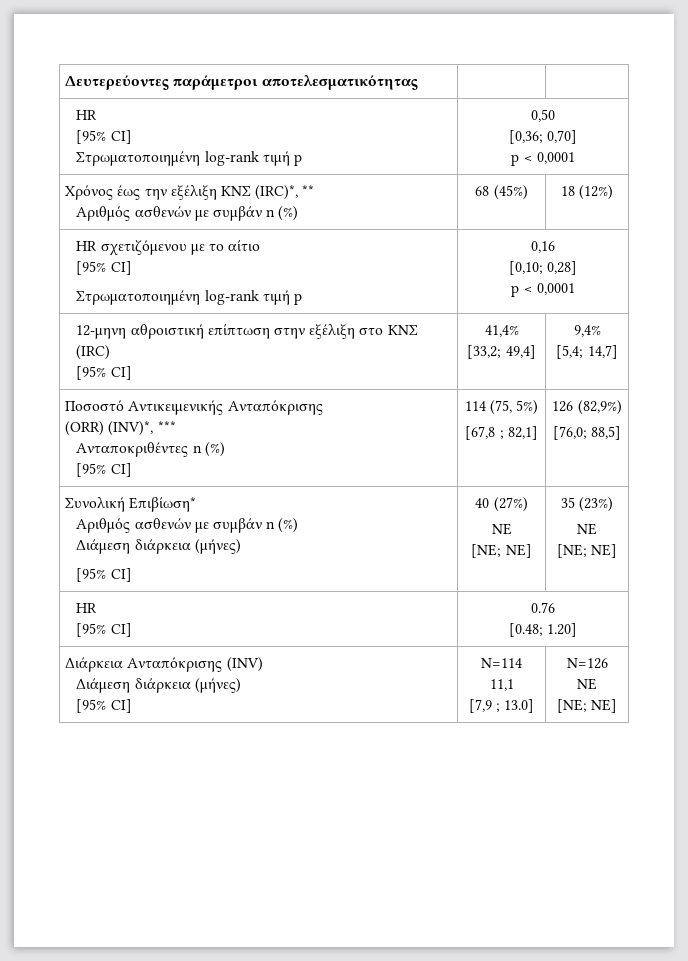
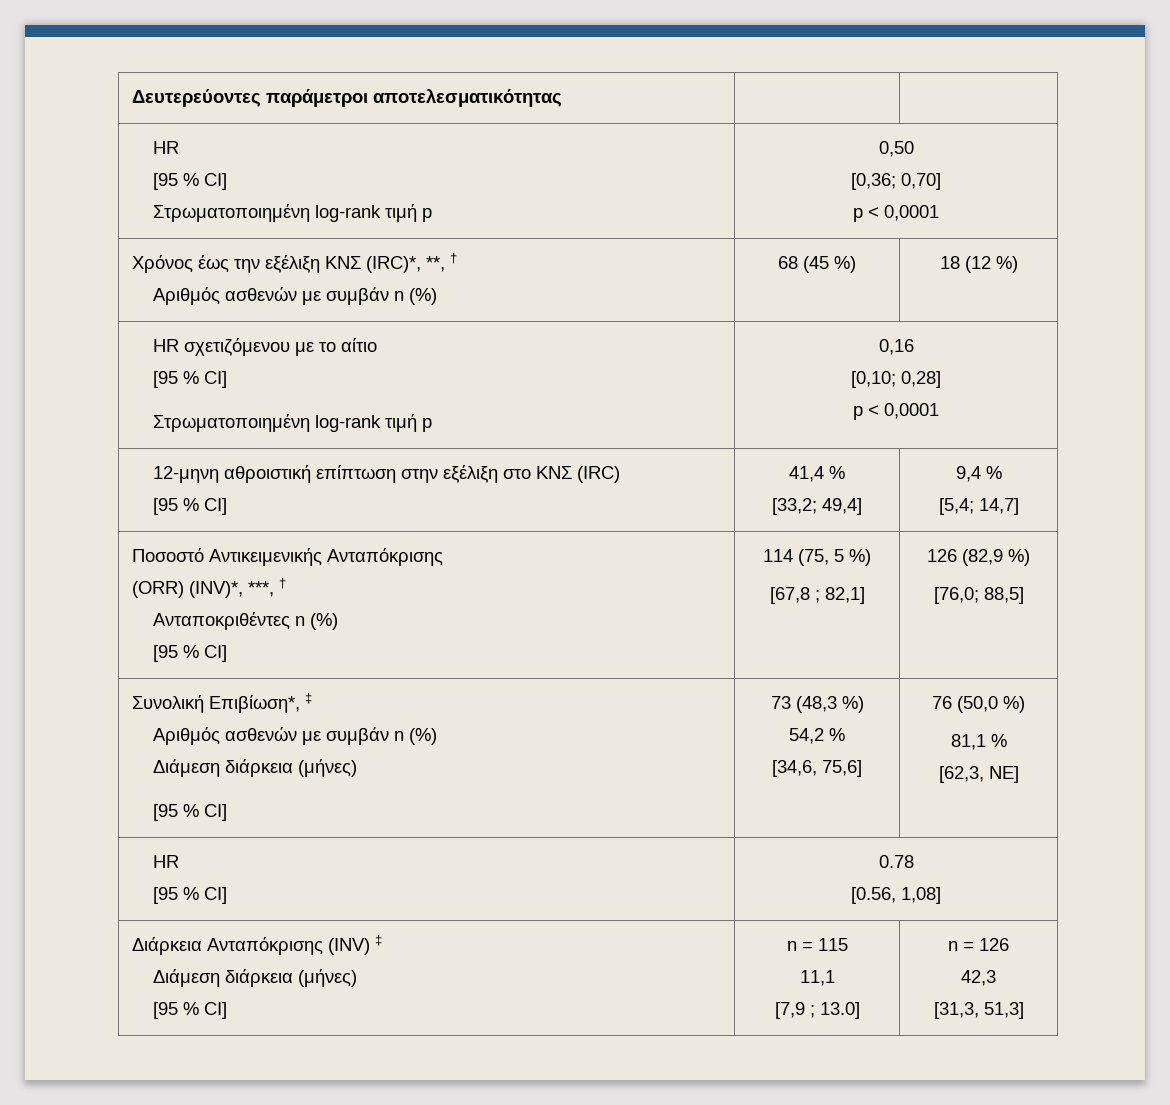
[76,130,107,144] [95% -> [153,173,200,190] [95 %
[302,185,315,196] ** -> [425,253,457,272] **, †
[493,185,528,200] (45%) -> [803,256,857,273] (45 %)
[579,185,614,200] (12%) -> [964,256,1018,273] (12 %)
[76,261,107,275] [95% -> [153,371,200,388] [95 %
[76,366,132,380] [484,325,519,337] [95% CI] | 41,4% -> [153,498,228,515] [789,466,846,482] [95 % CI] | 41,4 %
[573,325,601,337] 9,4% -> [955,466,1002,482] 9,4 %
[157,421,176,432] *** -> [247,578,286,597] ***, †
[76,463,107,477] [95% -> [153,645,200,662] [95 %
[516,400,539,415] 5%) -> [834,549,872,566] 5 %)
[577,400,622,415] (82,9%) -> [962,549,1030,566] (82,9 %)
[129,497,197,512] Επιβίωση* -> [208,693,312,713] Επιβίωση*, ‡
[76,568,132,582] [475,497,528,512] [491,523,512,535] [471,544,532,558] [560,497,614,512] [577,523,597,535] [556,544,587,558] [95% CI] | 40 (27%) // NE // [NE; NE] | 35 (23%) // NE // [NE; -> [153,804,228,821] [770,696,864,713] [789,728,846,744] [772,760,863,777] [932,696,1025,713] [950,734,1007,750] [938,766,984,783] [95 % CI] | 73 (48,3 %) // 54,2 % // [34,6, 75,6] | 76 (50,0 %) // 81,1 % // [62,3,
[76,623,132,637] [531,602,555,613] [508,623,578,637] [95% CI] | 0.76 // [0.48; 1.20] -> [153,887,228,904] [878,855,914,868] [851,887,942,904] [95 % CI] | 0.78 // [0.56, 1,08]
[76,678,241,693] [76,699,132,713] [481,658,522,668] // Διάμεση διάρκεια (μήνες) // [95% CI] | N=114 -> [374,935,382,946] [153,969,358,987] [153,1002,228,1019] [786,938,848,951] ‡ // Διάμεση διάρκεια (μήνες) // [95 % CI] | n = 115
[566,658,608,669] [577,678,597,690] [556,699,618,713] N=126 // NE // [NE; NE] -> [948,938,1010,951] [961,970,997,986] [933,1002,1024,1019] n = 126 // 42,3 // [31,3, 51,3]

